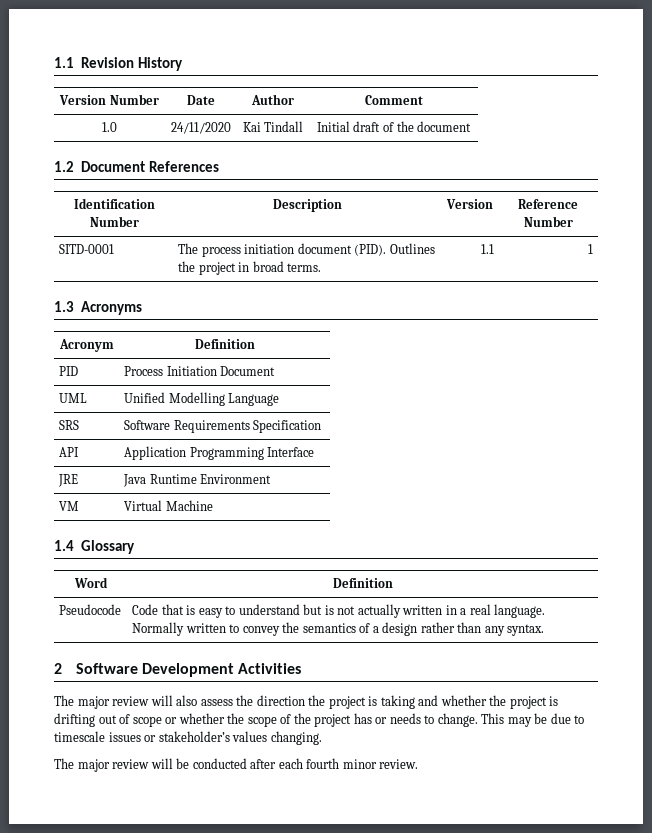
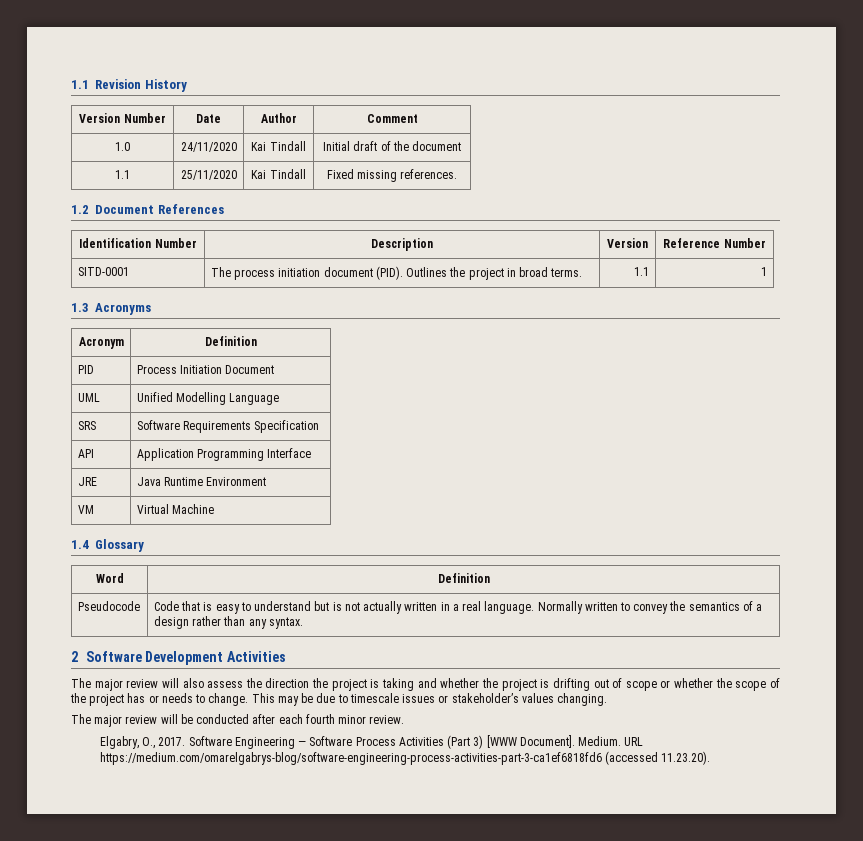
(472, 126) none -> [115,170,130,179] [180,170,237,180] [251,169,306,179] [326,169,458,182] // 1.1 | 25/11/2020 | Kai Tindall | Fixed missing references.
(419, 764) none -> [100,735,644,749] [100,751,711,765] // Elgabry, O., 2017. Software Engineering — Software Process Activities (Part 3) [WWW Document]. Medium. URL https://medium.com/omarelgabrys-blog/software-engineering-process-activities-part-3-ca1ef6818fd6 (accessed 11.23.20).

